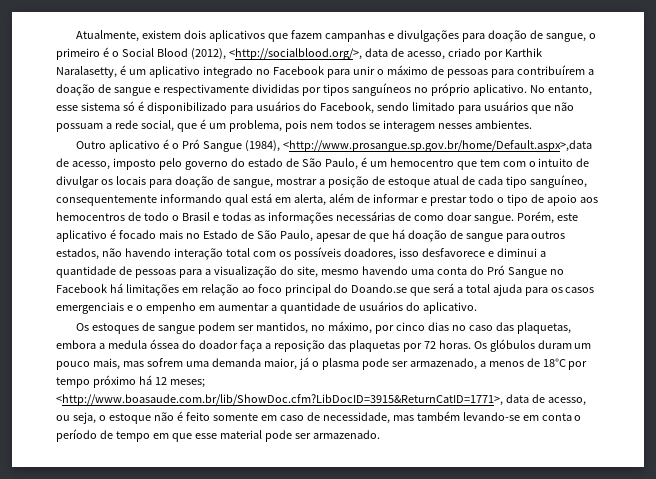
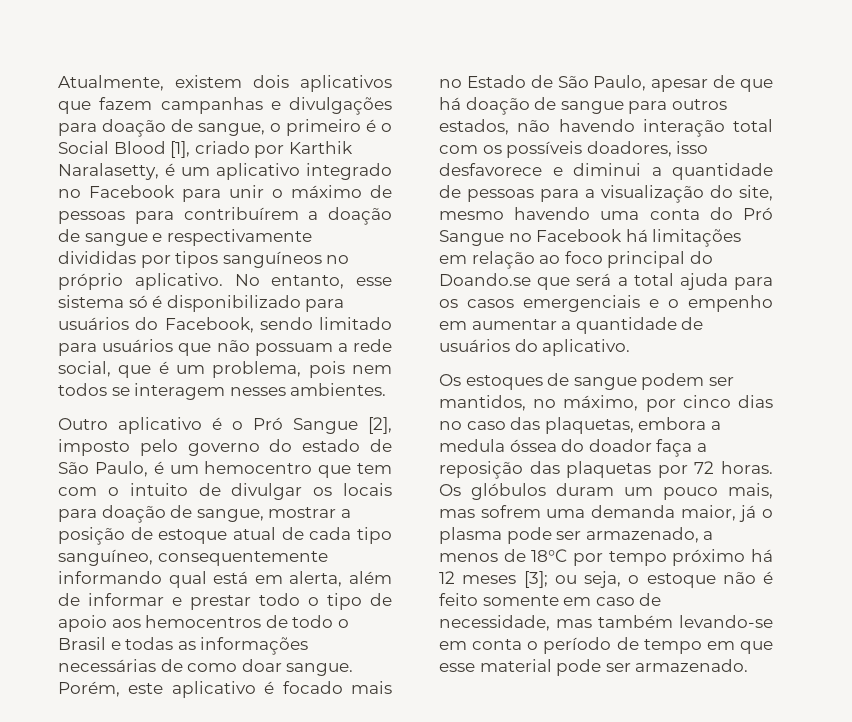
[190,48,445,60] (2012), <http://socialblood.org/>, data de acesso, -> [170,141,191,158] [1],
[244,140,592,152] [56,158,110,170] (1984), <http://www.prosangue.sp.gov.br/home/Default.aspx>,data de acesso, -> [368,417,392,434] [2],
[169,379,205,388] [56,394,586,406] meses; <http://www.boasaude.com.br/lib/ShowDoc.cfm?LibDocID=3915&ReturnCatID=1771>, data de acesso, -> [462,571,548,588] meses [3];

